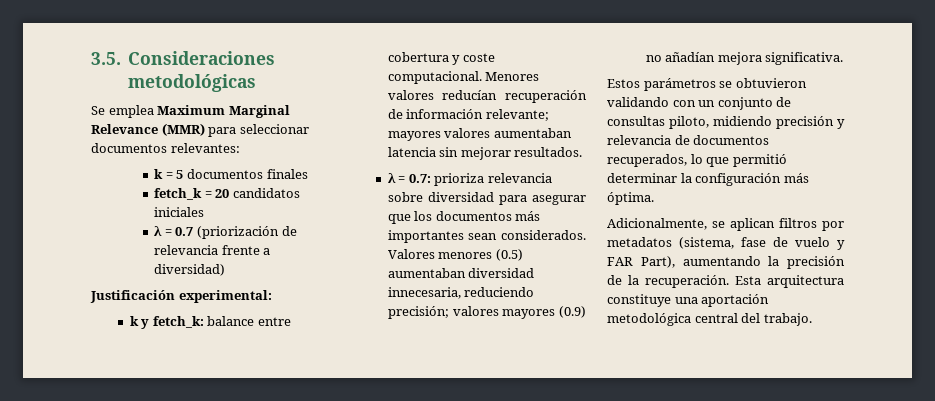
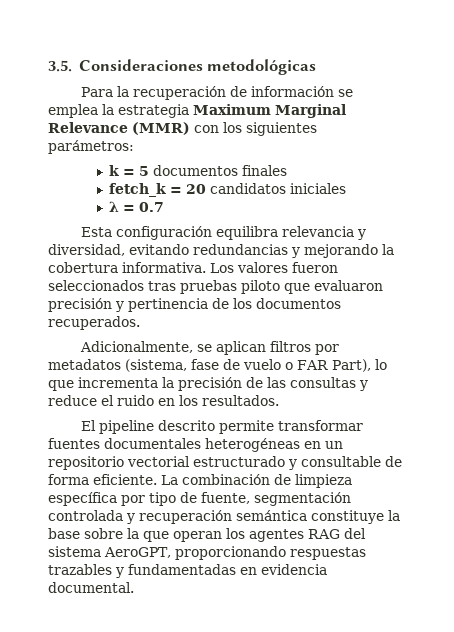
[91,105,290,118] [91,123,309,137] [91,143,240,153] Se emplea Maximum Marginal Relevance (MMR) para seleccionar documentos relevantes: -> [81,86,354,100] [48,104,346,118] [48,122,317,136] [48,140,134,154] Para la recuperación de información se emplea la estrategia Maximum Marginal Relevance (MMR) con los siguientes parámetros:
[196,226,297,239] [154,245,271,255] [154,264,226,276] [90,290,272,303] [129,316,291,329] [387,52,495,65] [387,71,540,84] [387,90,587,103] [387,109,549,121] [387,128,572,141] [387,147,583,160] [387,173,552,186] [387,192,586,205] [387,211,541,224] [387,230,586,243] [387,249,523,261] [387,268,535,278] [387,287,535,299] [387,306,586,319] [645,52,844,65] [607,78,807,91] [607,97,792,110] [607,116,845,129] [607,135,770,145] [607,154,787,167] [607,173,809,186] [607,192,654,205] (priorización de relevancia frente a diversidad) // Justificación experimental: // k y fetch_k: balance entre cobertura y coste computacional. Menores valores reducían recuperación de información relevante; mayores valores aumentaban latencia sin mejorar resultados. // λ = 0.7: prioriza relevancia sobre diversidad para asegurar que los documentos más importantes sean considerados. Valores menores (0.5) aumentaban diversidad innecesaria, reduciendo precisión; valores mayores (0.9) no añadían mejora significativa. // Estos parámetros se obtuvieron validando con un conjunto de consultas piloto, midiendo precisión y relevancia de documentos recuperados, lo que permitió determinar la configuración más óptima. -> [81,226,367,240] [48,244,394,258] [48,262,338,273] [48,280,383,294] [48,298,341,312] [48,316,140,330] // Esta configuración equilibra relevancia y diversidad, evitando redundancias y mejorando la cobertura informativa. Los valores fueron seleccionados tras pruebas piloto que evaluaron precisión y pertinencia de los documentos recuperados.
[837,240,845,250] y -> [285,362,293,370] o
[682,256,845,269] [607,275,844,288] [607,294,770,307] [607,313,812,326] aumentando la precisión de la recuperación. Esta arquitectura constituye una aportación metodológica central del trabajo. -> [374,359,387,370] [48,377,368,391] [48,395,279,406] [81,420,364,434] [48,438,343,452] [48,456,402,470] [48,474,352,488] [48,492,351,506] [48,510,400,524] [48,528,366,542] [48,546,366,560] [48,564,327,578] [48,582,134,593] lo que incrementa la precisión de las consultas y reduce el ruido en los resultados. // El pipeline descrito permite transformar fuentes documentales heterogéneas en un repositorio vectorial estructurado y consultable de forma eficiente. La combinación de limpieza específica por tipo de fuente, segmentación controlada y recuperación semántica constituye la base sobre la que operan los agentes RAG del sistema AeroGPT, proporcionando respuestas trazables y fundamentadas en evidencia documental.

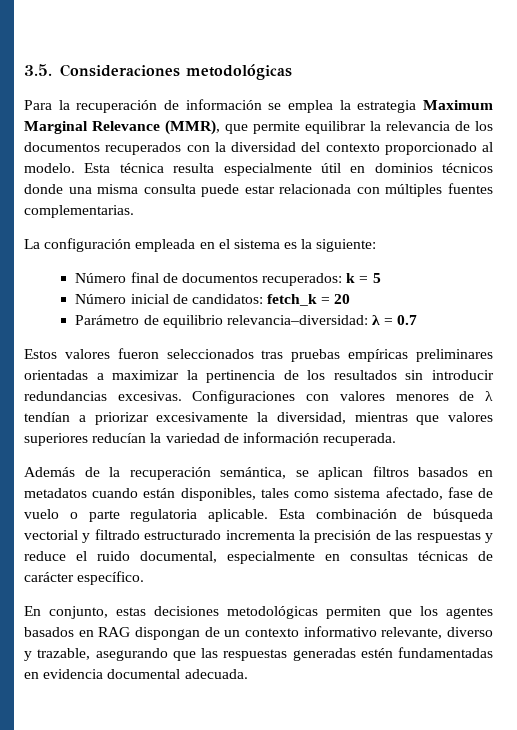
[132,122,317,136] [48,140,134,154] (MMR) con los siguientes parámetros: // -> [165,120,493,135] [24,142,493,155] [24,163,493,176] [24,183,493,197] [24,205,134,218] [24,238,377,252] [75,272,343,286] (MMR), que permite equilibrar la relevancia de los documentos recuperados con la diversidad del contexto proporcionado al modelo. Esta técnica resulta especialmente útil en dominios técnicos donde una misma consulta puede estar relacionada con múltiples fuentes complementarias. // La configuración empleada en el sistema es la siguiente: // Número final de documentos recuperados:
[153,165,288,176] documentos finales // -> [75,294,263,304] // Número inicial de candidatos:
[210,183,347,194] candidatos iniciales // -> [75,315,368,328] // Parámetro de equilibrio relevancia–diversidad:
[81,226,367,240] [48,244,394,258] [48,262,234,273] Esta configuración equilibra relevancia y diversidad, evitando redundancias y mejorando la cobertura informativa. Los -> [24,349,57,359] Estos
[241,280,383,294] [48,298,341,312] [48,316,140,330] [80,341,340,355] [48,359,387,372] [48,380,74,391] piloto que evaluaron precisión y pertinencia de los documentos recuperados. // Adicionalmente, se aplican filtros por metadatos (sistema, fase de vuelo o FAR Part), lo que -> [348,349,493,362] [24,370,494,383] [24,390,494,404] [24,412,493,425] [24,432,397,446] [24,466,493,480] [24,487,494,501] [24,509,493,522] [24,529,222,543] empíricas preliminares orientadas a maximizar la pertinencia de los resultados sin introducir redundancias excesivas. Configuraciones con valores menores de λ tendían a priorizar excesivamente la diversidad, mientras que valores superiores reducían la variedad de información recuperada. // Además de la recuperación semántica, se aplican filtros basados en metadatos cuando están disponibles, tales como sistema afectado, fase de vuelo o parte regulatoria aplicable. Esta combinación de búsqueda vectorial y filtrado estructurado
[290,377,356,388] consultas -> [416,531,481,543] respuestas
[158,395,279,406] [81,420,364,434] [48,438,343,452] [48,456,402,470] [48,474,352,488] [48,492,351,506] [48,510,400,524] [48,528,366,542] [48,546,366,560] [48,564,124,578] en los resultados. // El pipeline descrito permite transformar fuentes documentales heterogéneas en un repositorio vectorial estructurado y consultable de forma eficiente. La combinación de limpieza específica por tipo de fuente, segmentación controlada y recuperación semántica constituye la base sobre la que operan los agentes RAG del sistema AeroGPT, proporcionando respuestas trazables y -> [140,551,493,564] [24,571,145,585] [24,606,493,619] [24,626,494,640] [24,648,393,661] documental, especialmente en consultas técnicas de carácter específico. // En conjunto, estas decisiones metodológicas permiten que los agentes basados en RAG dispongan de un contexto informativo relevante, diverso y trazable, asegurando que las respuestas generadas estén
[48,582,134,593] documental. -> [107,669,248,679] documental adecuada.

